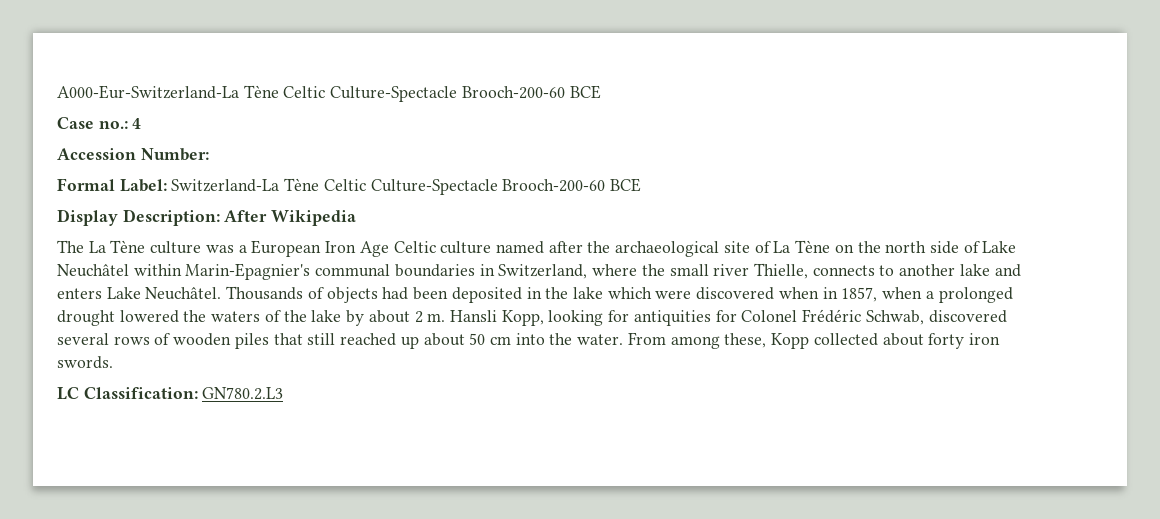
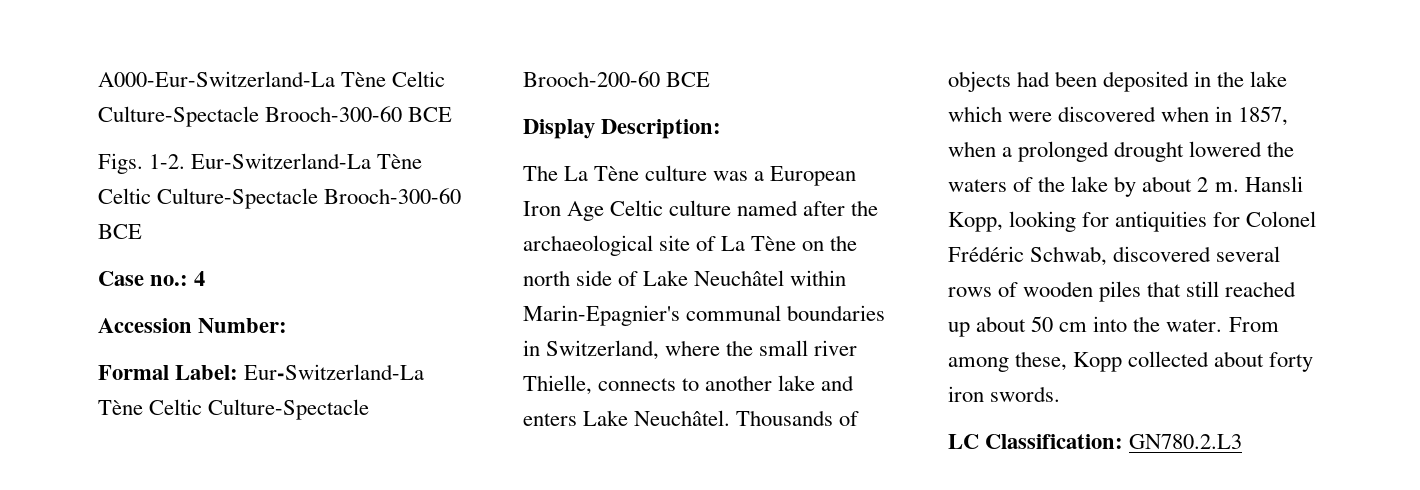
[461,86,565,99] Brooch-200-60 -> [265,106,453,122] [98,153,423,174] [98,188,462,209] Brooch-300-60 BCE // Figs. 1-2. Eur-Switzerland-La Tène Celtic Culture-Spectacle Brooch-300-60
[171,179,280,192] Switzerland-La -> [244,364,425,380] Eur-Switzerland-La
[224,210,357,226] After Wikipedia -> (722, 129) none

